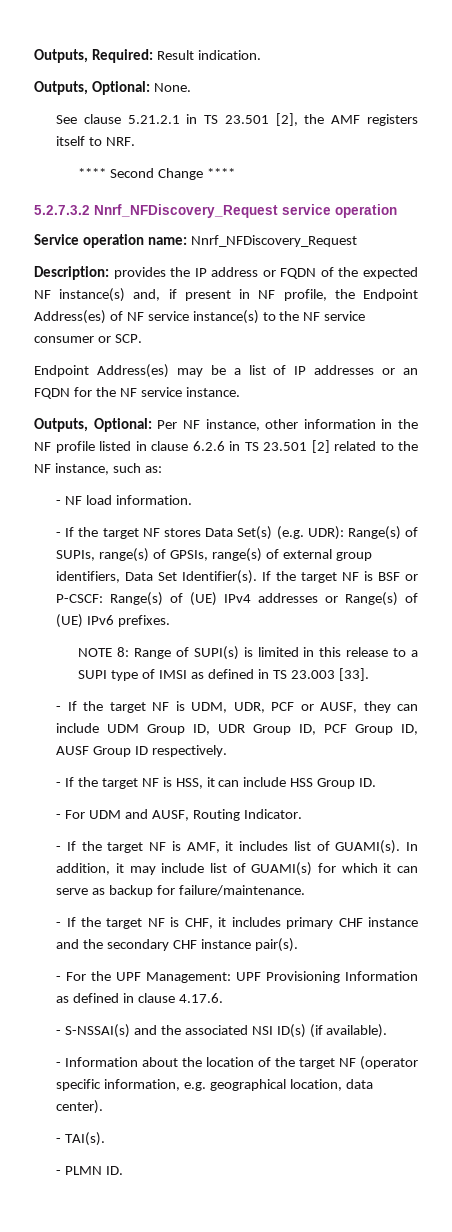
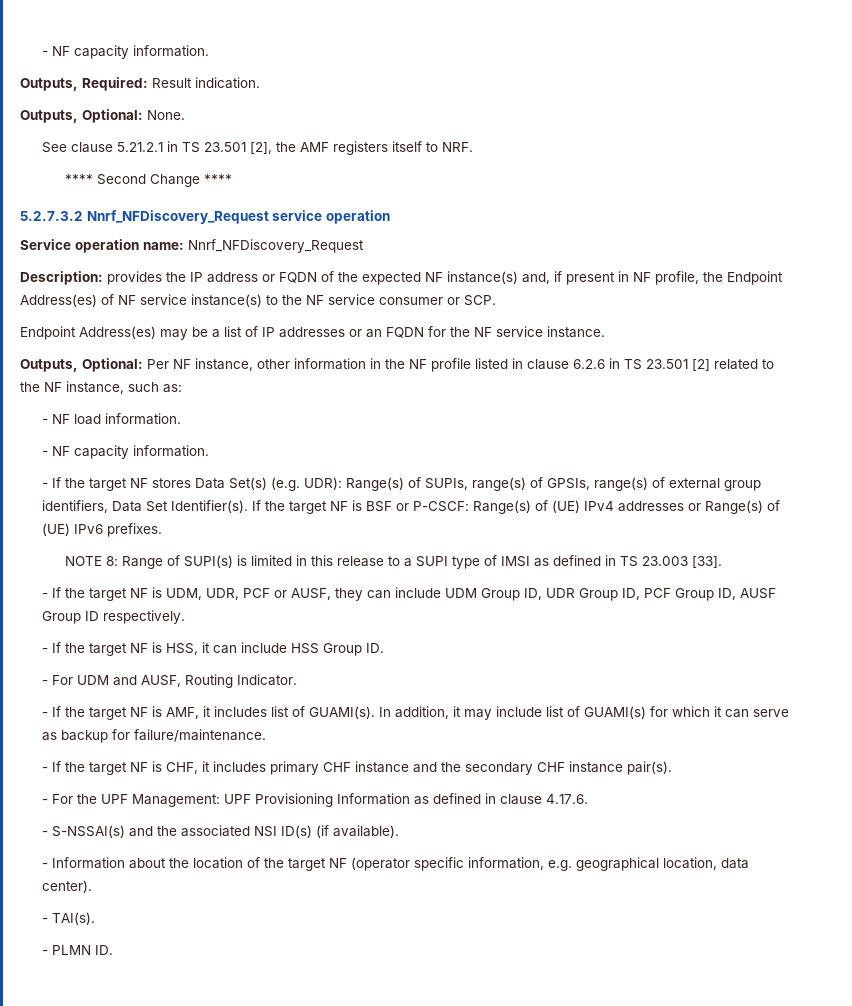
(34, 56) none -> [42,45,210,59] - NF capacity information. //
(192, 500) none -> [42,445,210,459] // - NF capacity information.

